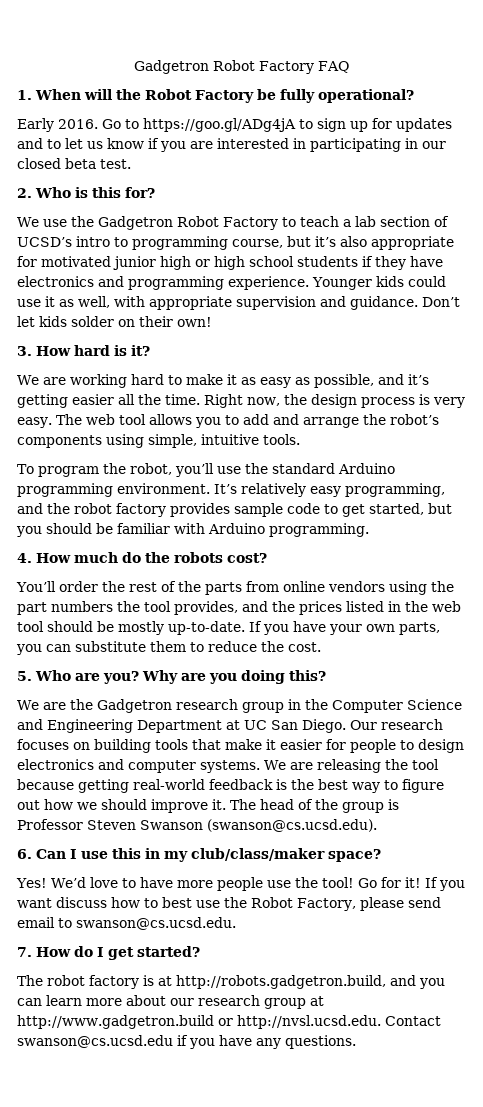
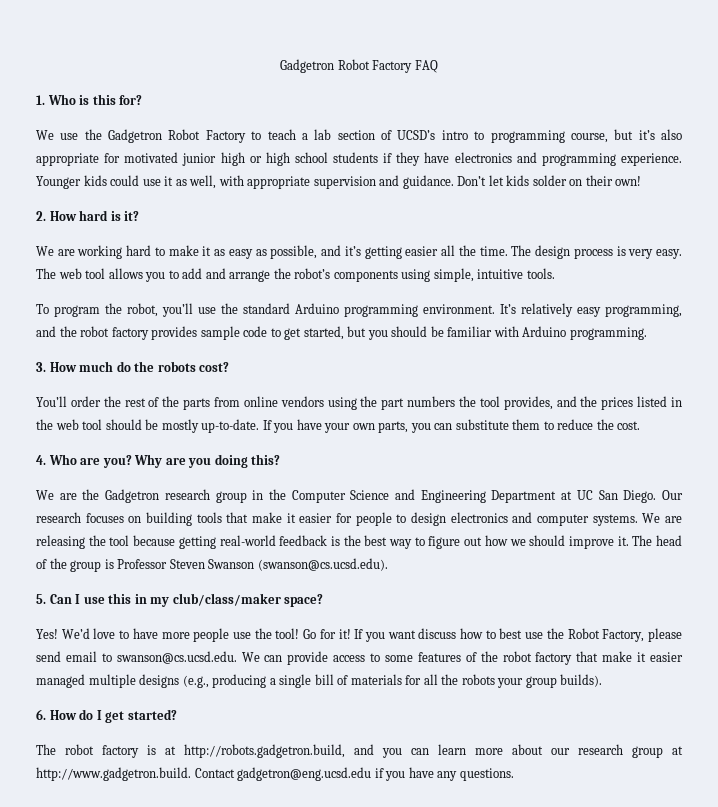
[35,89,414,103] [17,118,452,132] [17,138,446,152] [17,158,131,169] [17,188,32,198] When will the Robot Factory be fully operational? // Early 2016. Go to https://goo.gl/ADg4jA to sign up for updates and to let us know if you are interested in participating in our closed beta test. // 2. -> (45, 100) none
[17,346,32,356] 3. -> [36,211,46,221] 2.
[204,394,307,408] Right now, the -> [511,245,532,256] The
[17,553,32,563] 4. -> [36,362,46,372] 3.
[17,671,32,681] 5. -> [36,455,46,465] 4.
[17,849,32,859] 6. -> [36,594,46,604] 5.
[17,947,32,957] // 7. -> [241,651,684,665] [36,674,603,688] [36,709,46,720] We can provide access to some features of the robot factory that make it easier managed multiple designs (e.g., producing a single bill of materials for all the robots your group builds). // 6.
[17,1015,441,1029] [17,1035,173,1048] http://www.gadgetron.build or http://nvsl.ucsd.edu. Contact swanson@cs.ucsd.edu -> [36,767,372,781] http://www.gadgetron.build. Contact gadgetron@eng.ucsd.edu

